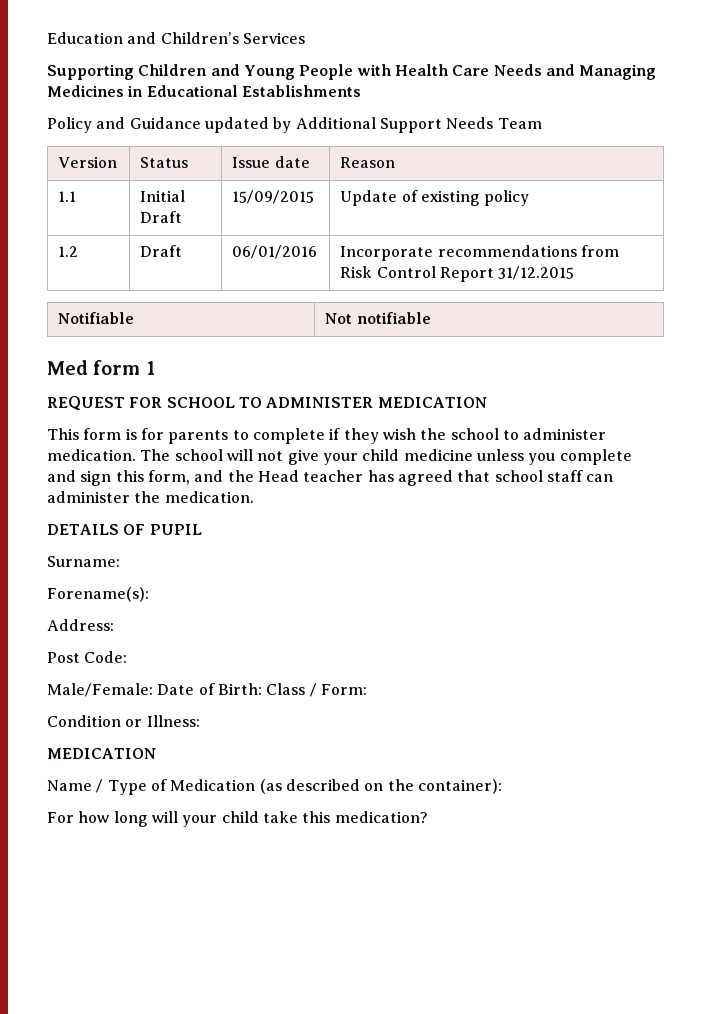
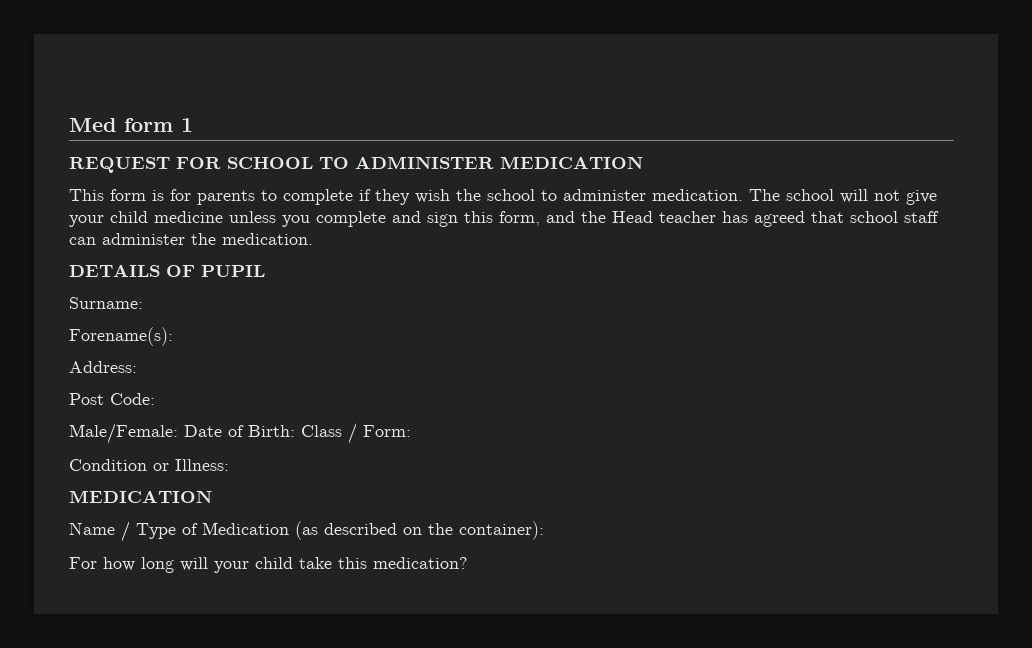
[47,32,305,44] [47,64,657,80] [47,85,361,97] [47,117,542,133] [58,156,118,168] [140,157,189,168] [232,156,310,168] [340,157,396,168] [58,191,77,202] [140,190,186,202] [140,211,183,223] [232,190,315,204] [340,190,530,206] [58,246,79,257] [140,245,183,257] [232,245,318,259] [340,245,620,261] [340,266,575,282] [58,312,135,324] [325,312,431,324] Education and Children’s Services // Supporting Children and Young People with Health Care Needs and Managing Medicines in Educational Establishments // Policy and Guidance updated by Additional Support Needs Team // Version | Status | Issue date | Reason // 1.1 | Initial Draft | 15/09/2015 | Update of existing policy // 1.2 | Draft | 06/01/2016 | Incorporate recommendations from Risk Control Report 31/12.2015 // Notifiable | Not notifiable // -> (69, 125) none

